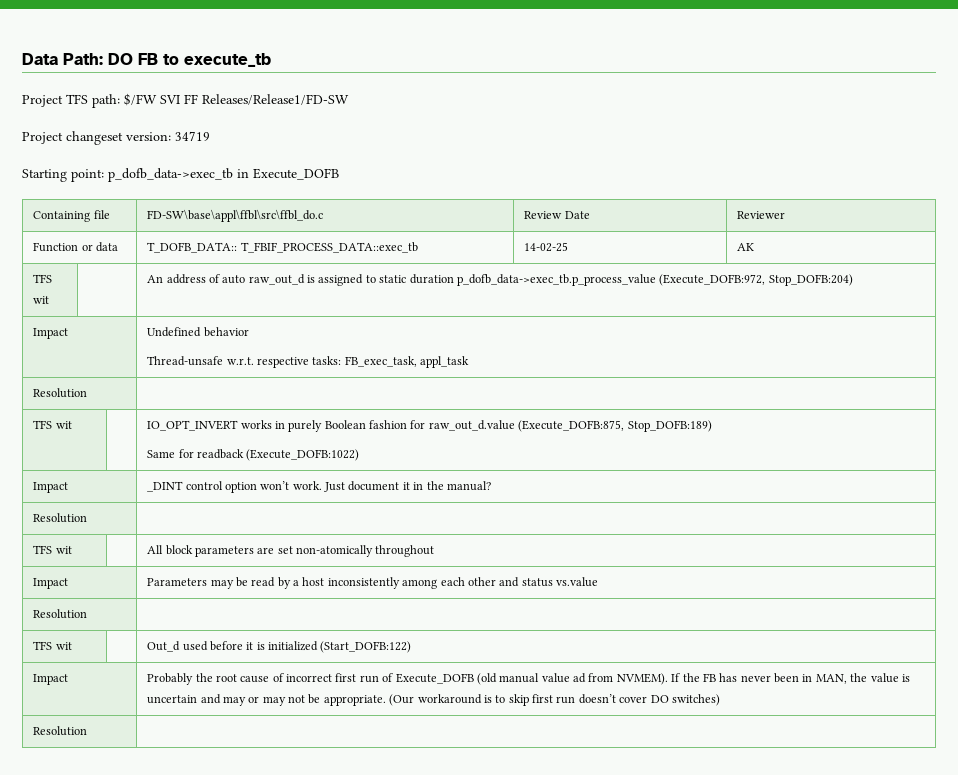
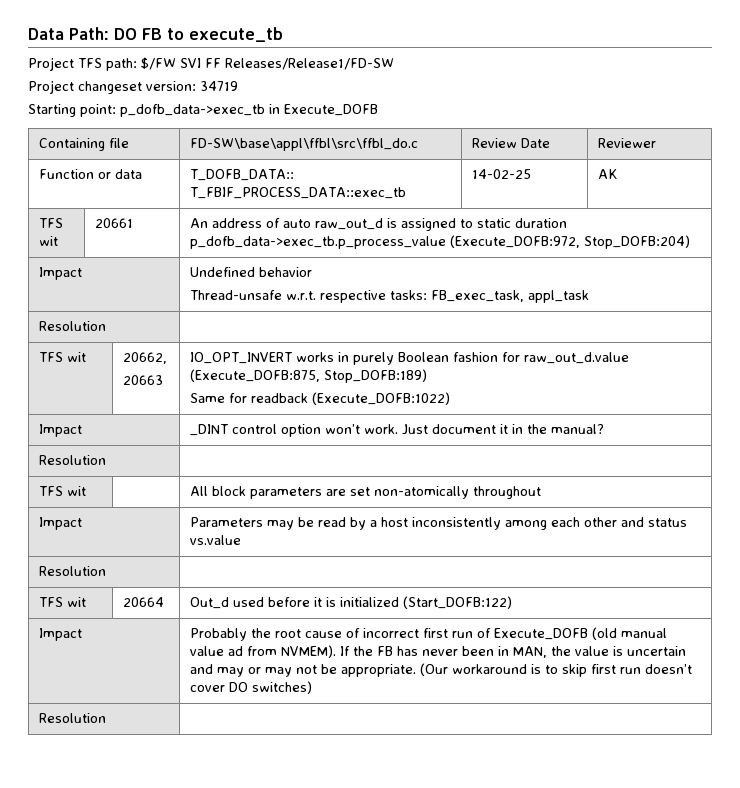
(50, 300) none -> [94,218,133,228] 20661
(72, 425) none -> [122,352,167,364] [122,375,163,385] 20662, // 20663
(72, 646) none -> [122,597,164,607] 20664

